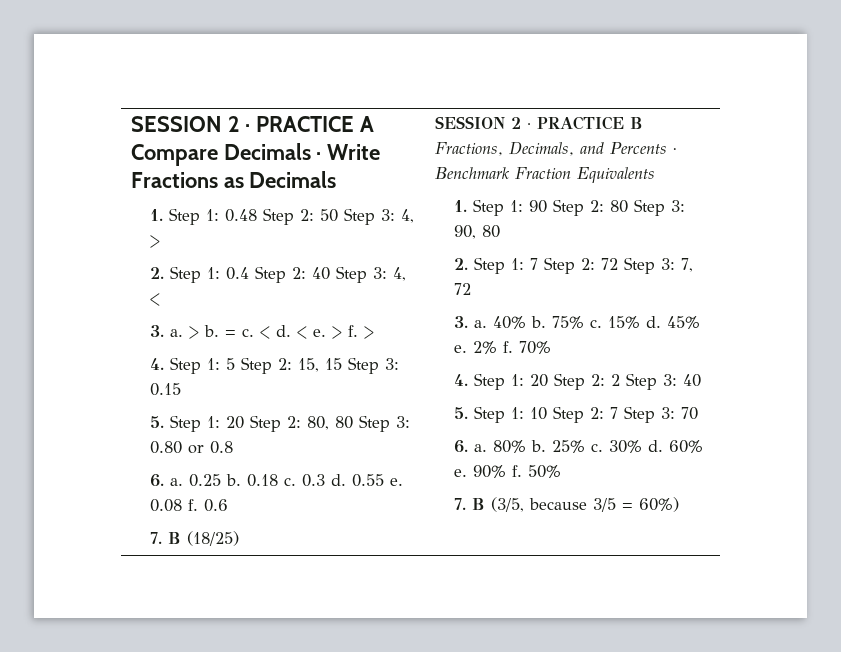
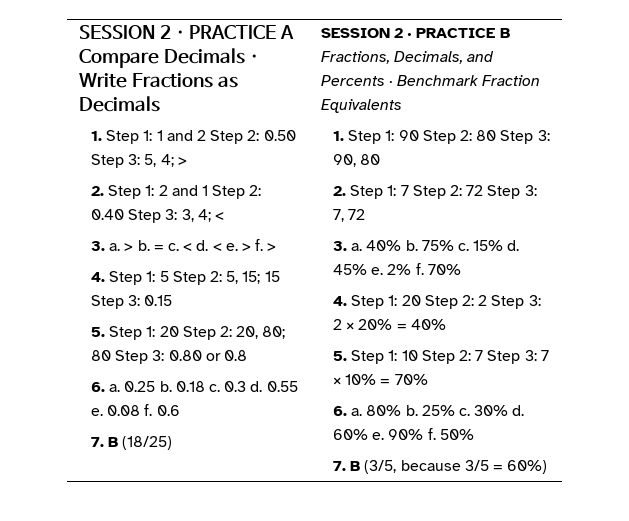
[225,208,415,225] 0.48 Step 2: 50 Step 3: 4, -> [156,130,296,144] [91,154,174,168] 1 and 2 Step 2: 0.50 Step 3: 5, 4;
[226,266,407,283] 0.4 Step 2: 40 Step 3: 4, -> [158,185,262,199] [91,209,211,223] 2 and 1 Step 2: 0.40 Step 3: 3, 4;
[298,358,320,372] 15, -> [226,271,261,284] 5, 15;
[307,416,330,430] 80, -> [236,326,286,339] 20, 80;
[683,374,702,387] 40 -> [333,319,446,330] 2 × 20% = 40%
[681,407,699,420] 70 -> [540,350,549,361] [333,374,428,385] 7 × 10% = 70%

